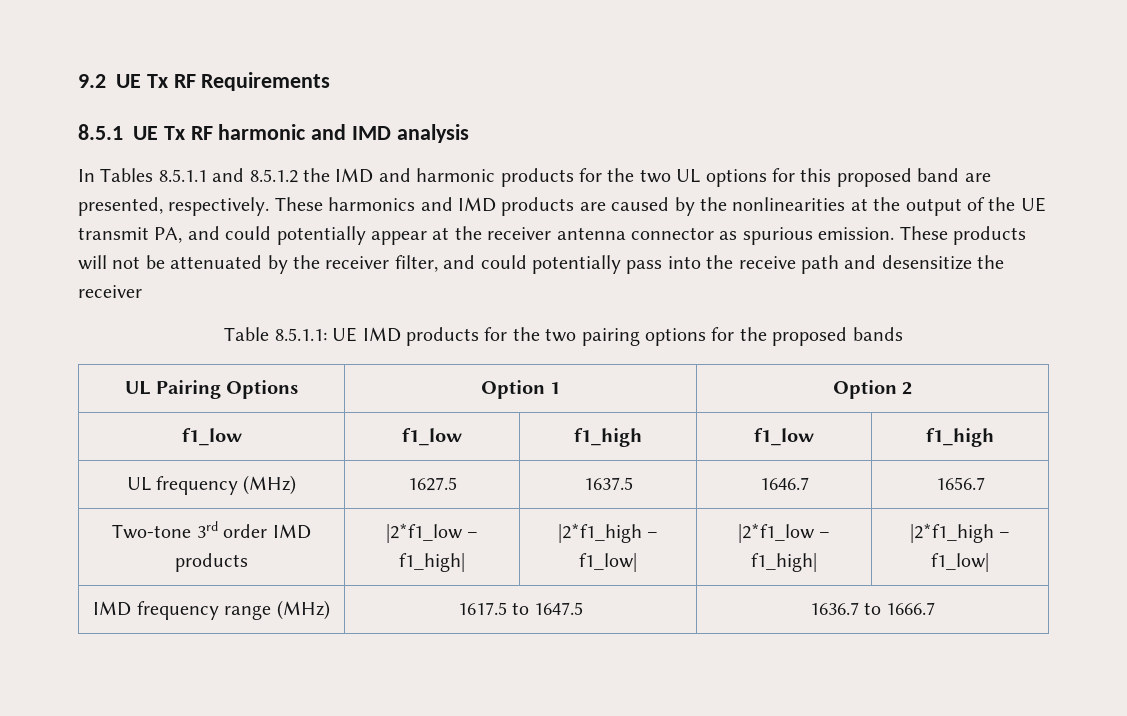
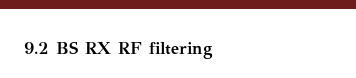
[116,72,331,91] [78,124,469,143] [78,168,991,187] [78,197,1046,216] [78,226,1026,245] [78,255,1005,274] [78,285,142,298] [224,327,903,346] [124,380,299,399] [480,380,561,399] [832,380,913,399] [181,428,242,446] [402,428,462,446] [574,428,642,447] [754,428,814,446] [926,428,994,447] [126,475,297,495] [407,477,457,491] [583,477,633,490] [759,477,809,490] [935,477,985,490] [112,521,311,539] [175,553,248,572] [385,523,479,543] [399,553,465,572] [557,523,659,543] [579,553,637,572] [737,523,831,543] [751,553,817,572] [909,523,1011,543] [931,553,989,572] [93,600,330,620] [457,602,584,615] [809,602,936,615] UE Tx RF Requirements // 8.5.1 UE Tx RF harmonic and IMD analysis // In Tables 8.5.1.1 and 8.5.1.2 the IMD and harmonic products for the two UL options for this proposed band are presented, respectively. These harmonics and IMD products are caused by the nonlinearities at the output of the UE transmit PA, and could potentially appear at the receiver antenna connector as spurious emission. These products will not be attenuated by the receiver filter, and could potentially pass into the receive path and desensitize the receiver // Table 8.5.1.1: UE IMD products for the two pairing options for the proposed bands // UL Pairing Options | Option 1 | Option 2 // f1_low | f1_low | f1_high | f1_low | f1_high // UL frequency (MHz) | 1627.5 | 1637.5 | 1646.7 | 1656.7 // Two-tone 3rd order IMD products | |2*f1_low – f1_high| | |2*f1_high – f1_low| | |2*f1_low – f1_high| | |2*f1_high – f1_low| // IMD frequency range (MHz) | 1617.5 to 1647.5 | 1636.7 to 1666.7 -> [55,41,213,59] BS RX RF filtering

